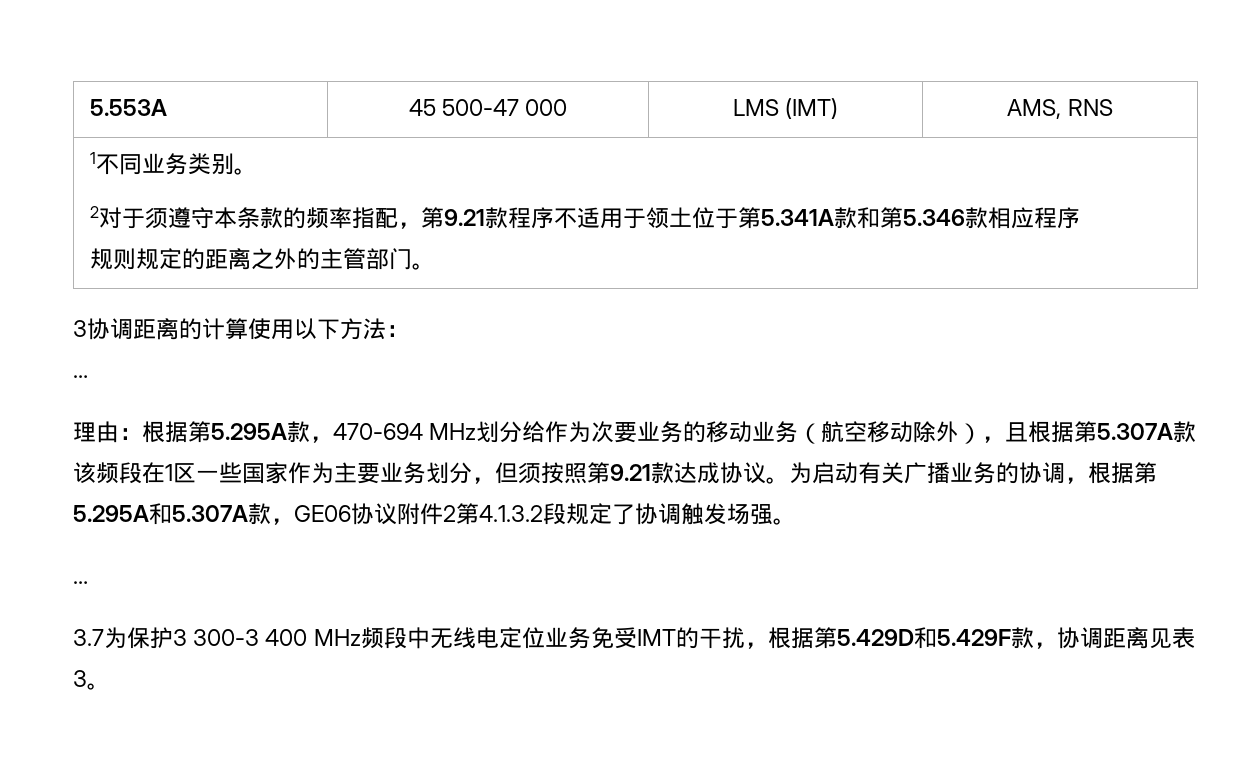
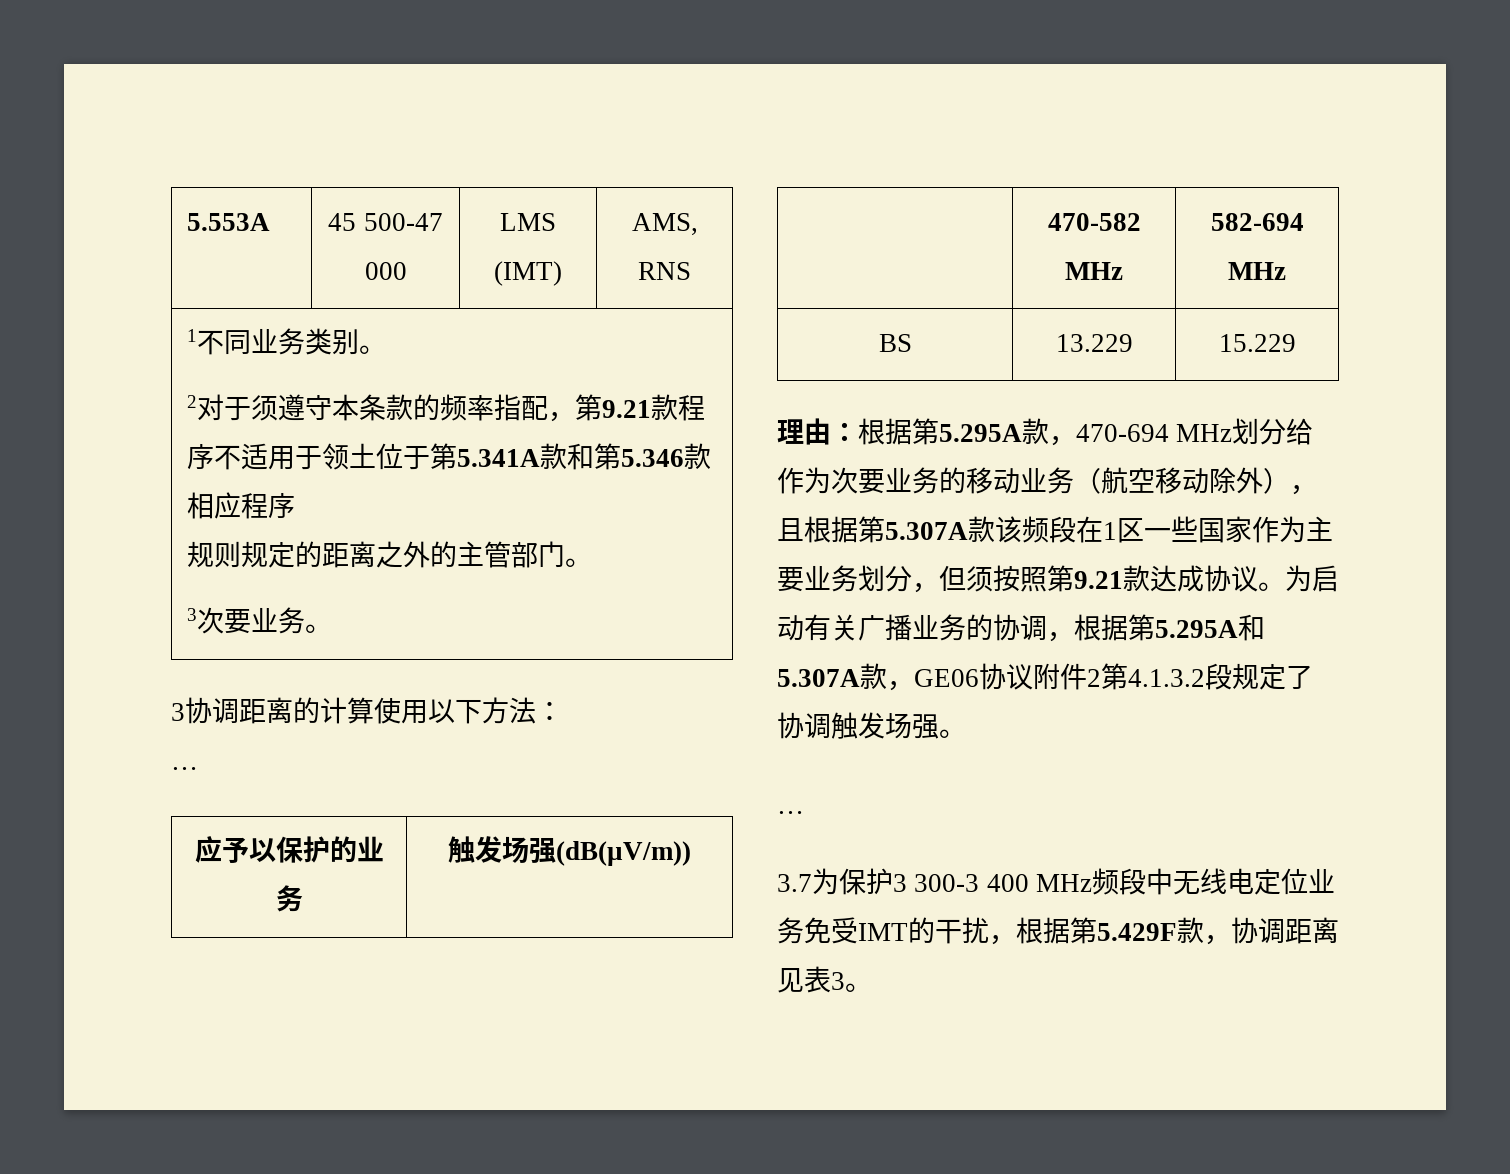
(436, 266) none -> [187,607,333,634] // 3次要业务。
(88, 376) none -> [194,836,384,863] [275,885,303,912] [448,836,691,866] [1047,213,1141,231] [1065,262,1123,280] [1210,213,1304,231] [1228,262,1286,280] [878,334,912,352] [1055,334,1133,352] [1218,334,1296,352] // 应予以保护的业务 | 触发场强(dB(µV/m)) // | 470-582 MHz | 582-694 MHz // BS | 13.229 | 15.229
[836,627,937,649] 5.429D和 -> (1097, 930) none

